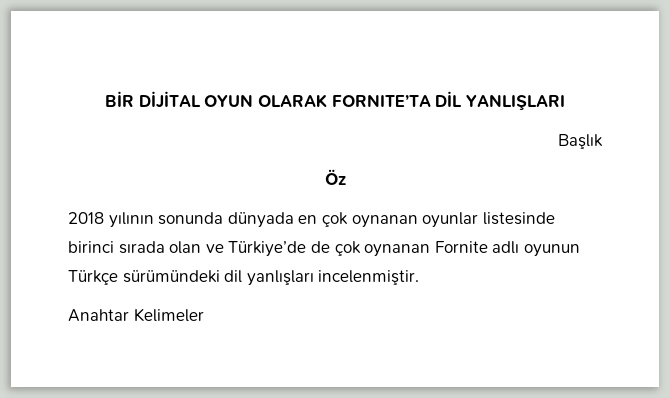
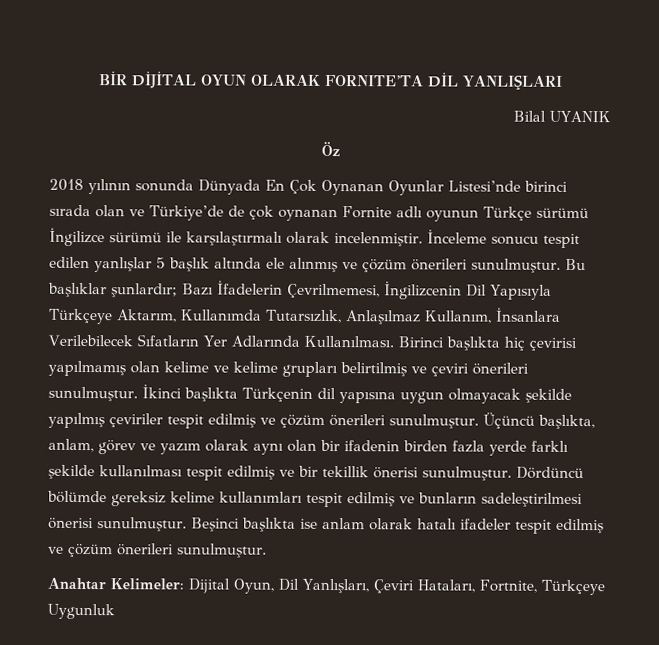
[558,134,603,149] Başlık -> [513,110,612,123] Bilal UYANIK
[227,212,555,228] dünyada en çok oynanan oyunlar listesinde -> [198,179,521,196] Dünyada En Çok Oynanan Oyunlar Listesi’nde
[122,270,420,286] [68,308,204,322] sürümündeki dil yanlışları incelenmiştir. // Anahtar Kelimeler -> [536,207,589,219] [49,227,580,249] [49,256,586,273] [48,280,552,300] [48,307,561,325] [48,334,577,351] [48,360,529,378] [48,384,572,404] [48,412,595,430] [48,438,569,456] [48,464,584,481] [47,490,583,508] [48,517,604,534] [48,543,267,558] [47,577,605,596] [47,603,115,620] sürümü İngilizce sürümü ile karşılaştırmalı olarak incelenmiştir. İnceleme sonucu tespit edilen yanlışlar 5 başlık altında ele alınmış ve çözüm önerileri sunulmuştur. Bu başlıklar şunlardır; Bazı İfadelerin Çevrilmemesi, İngilizcenin Dil Yapısıyla Türkçeye Aktarım, Kullanımda Tutarsızlık, Anlaşılmaz Kullanım, İnsanlara Verilebilecek Sıfatların Yer Adlarında Kullanılması. Birinci başlıkta hiç çevirisi yapılmamış olan kelime ve kelime grupları belirtilmiş ve çeviri önerileri sunulmuştur. İkinci başlıkta Türkçenin dil yapısına uygun olmayacak şekilde yapılmış çeviriler tespit edilmiş ve çözüm önerileri sunulmuştur. Üçüncü başlıkta, anlam, görev ve yazım olarak aynı olan bir ifadenin birden fazla yerde farklı şekilde kullanılması tespit edilmiş ve bir tekillik önerisi sunulmuştur. Dördüncü bölümde gereksiz kelime kullanımları tespit edilmiş ve bunların sadeleştirilmesi önerisi sunulmuştur. Beşinci başlıkta ise anlam olarak hatalı ifadeler tespit edilmiş ve çözüm önerileri sunulmuştur. // Anahtar Kelimeler: Dijital Oyun, Dil Yanlışları, Çeviri Hataları, Fortnite, Türkçeye Uygunluk

